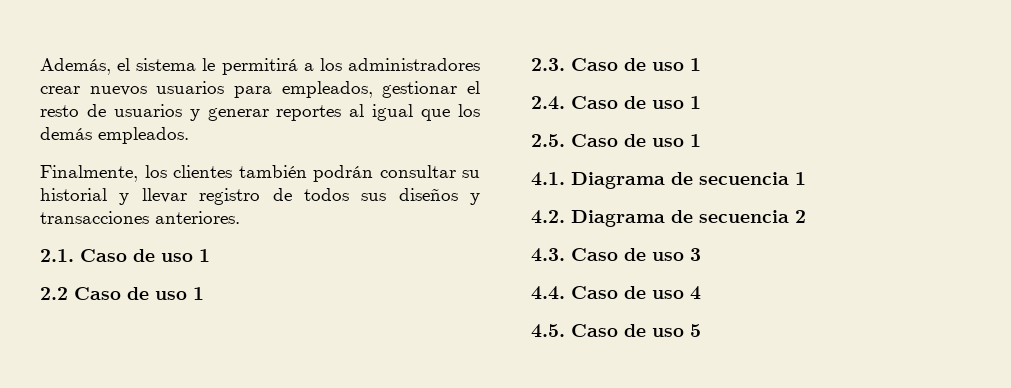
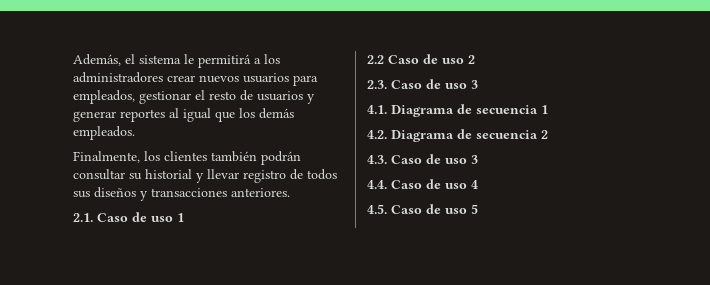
[193,287,204,300] 1 -> [468,55,475,64] 2
[690,58,701,71] [531,96,701,110] [531,134,701,147] 1 // 2.4. Caso de uso 1 // 2.5. Caso de uso 1 -> [471,80,478,89] 3

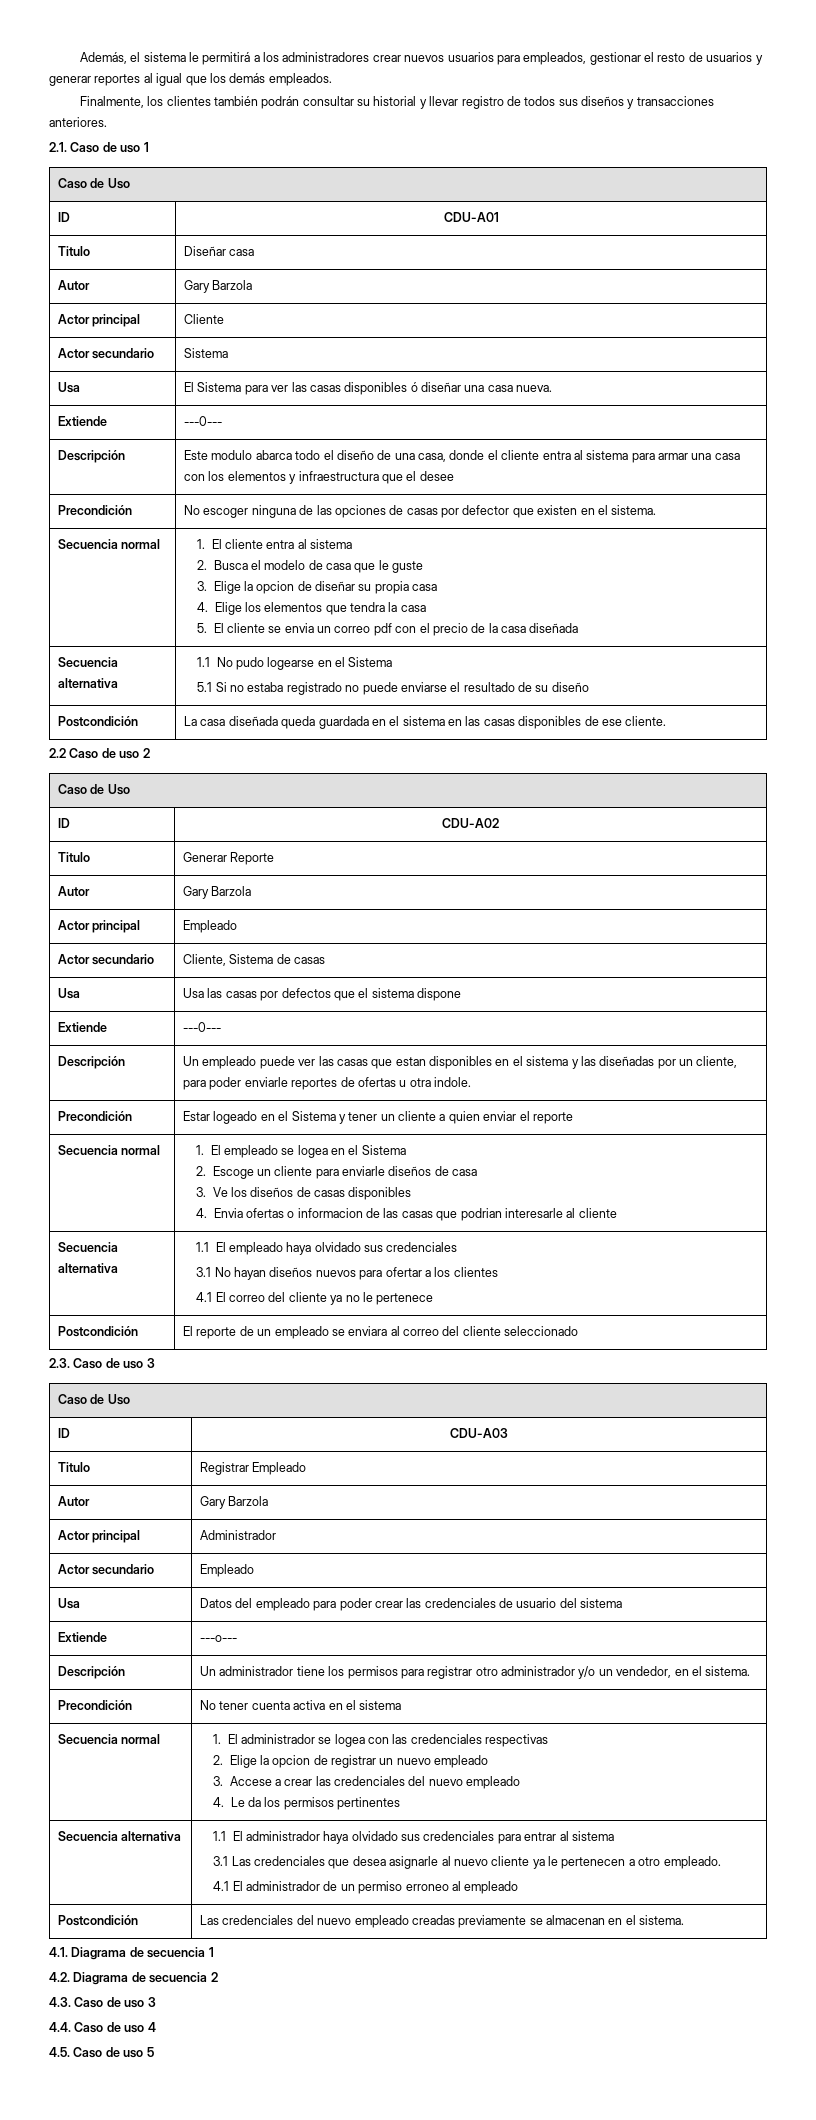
(184, 217) none -> [58,178,130,189] [58,212,71,222] [443,212,499,222] [58,246,91,256] [184,246,255,256] [58,280,91,290] [184,280,253,293] [58,314,141,327] [184,314,225,324] [58,348,155,359] [184,348,229,358] [58,382,81,393] [184,382,553,395] [58,416,108,426] [184,416,223,426] [58,450,126,463] [184,450,740,463] [184,471,454,484] [58,505,133,515] [184,505,657,518] [58,539,161,549] [197,539,353,549] [197,560,424,573] [197,581,438,594] [197,602,426,615] [197,623,579,636] [58,657,119,667] [58,678,119,688] [197,657,393,670] [197,682,589,695] [58,716,139,727] [184,716,667,729] // Caso de Uso // ID | CDU-A01 // Titulo | Diseñar casa // Autor | Gary Barzola // Actor principal | Cliente // Actor secundario | Sistema // Usa | El Sistema para ver las casas disponibles ó diseñar una casa nueva. // Extiende | ---0--- // Descripción | Este modulo abarca todo el diseño de una casa, donde el cliente entra al sistema para armar una casa con los elementos y infraestructura que el desee // Precondición | No escoger ninguna de las opciones de casas por defector que existen en el sistema. // Secuencia normal | 1. El cliente entra al sistema // 2. Busca el modelo de casa que le guste // 3. Elige la opcion de diseñar su propia casa // 4. Elige los elementos que tendra la casa // 5. El cliente se envia un correo pdf con el precio de la casa diseñada // Secuencia alternativa | 1.1 No pudo logearse en el Sistema // 5.1 Si no estaba registrado no puede enviarse el resultado de su diseño // Postcondición | La casa diseñada queda guardada en el sistema en las casas disponibles de ese cliente.
(475, 59) none -> [58,784,130,795] [58,818,71,828] [442,818,499,828] [58,852,91,862] [183,852,275,865] [58,886,91,896] [183,886,252,899] [58,920,141,933] [183,920,238,933] [58,954,155,965] [183,954,326,966] [58,988,81,999] [183,988,462,1001] [58,1022,108,1032] [183,1022,222,1032] [58,1056,126,1069] [183,1056,738,1069] [183,1077,472,1090] [58,1111,133,1121] [183,1111,573,1124] [58,1145,161,1155] [196,1145,406,1158] [196,1166,478,1179] [196,1187,412,1200] [196,1208,617,1221] [58,1242,119,1252] [58,1263,119,1273] [196,1242,458,1255] [196,1267,498,1280] [196,1292,434,1305] [58,1326,139,1337] [183,1326,579,1339] // Caso de Uso // ID | CDU-A02 // Titulo | Generar Reporte // Autor | Gary Barzola // Actor principal | Empleado // Actor secundario | Cliente, Sistema de casas // Usa | Usa las casas por defectos que el sistema dispone // Extiende | ---0--- // Descripción | Un empleado puede ver las casas que estan disponibles en el sistema y las diseñadas por un cliente, para poder enviarle reportes de ofertas u otra indole. // Precondición | Estar logeado en el Sistema y tener un cliente a quien enviar el reporte // Secuencia normal | 1. El empleado se logea en el Sistema // 2. Escoge un cliente para enviarle diseños de casa // 3. Ve los diseños de casas disponibles // 4. Envia ofertas o informacion de las casas que podrian interesarle al cliente // Secuencia alternativa | 1.1 El empleado haya olvidado sus credenciales // 3.1 No hayan diseños nuevos para ofertar a los clientes // 4.1 El correo del cliente ya no le pertenece // Postcondición | El reporte de un empleado se enviara al correo del cliente seleccionado
(478, 84) none -> [58,1394,130,1405] [58,1428,71,1438] [450,1428,508,1438] [58,1462,91,1472] [200,1462,307,1475] [58,1496,91,1506] [200,1496,269,1509] [58,1530,141,1543] [200,1530,277,1540] [58,1564,155,1575] [200,1564,255,1577] [58,1598,81,1609] [200,1598,623,1611] [58,1632,108,1642] [200,1635,238,1642] [58,1666,126,1679] [200,1666,751,1679] [58,1700,133,1710] [200,1700,402,1710] [58,1734,161,1744] [213,1734,549,1747] [213,1755,489,1768] [213,1776,521,1789] [213,1797,401,1810] [58,1831,182,1841] [213,1831,614,1844] [213,1856,721,1869] [213,1881,519,1894] [58,1915,139,1926] [200,1915,685,1928] // Caso de Uso // ID | CDU-A03 // Titulo | Registrar Empleado // Autor | Gary Barzola // Actor principal | Administrador // Actor secundario | Empleado // Usa | Datos del empleado para poder crear las credenciales de usuario del sistema // Extiende | ---o--- // Descripción | Un administrador tiene los permisos para registrar otro administrador y/o un vendedor, en el sistema. // Precondición | No tener cuenta activa en el sistema // Secuencia normal | 1. El administrador se logea con las credenciales respectivas // 2. Elige la opcion de registrar un nuevo empleado // 3. Accese a crear las credenciales del nuevo empleado // 4. Le da los permisos pertinentes // Secuencia alternativa | 1.1 El administrador haya olvidado sus credenciales para entrar al sistema // 3.1 Las credenciales que desea asignarle al nuevo cliente ya le pertenecen a otro empleado. // 4.1 El administrador de un permiso erroneo al empleado // Postcondición | Las credenciales del nuevo empleado creadas previamente se almacenan en el sistema.

